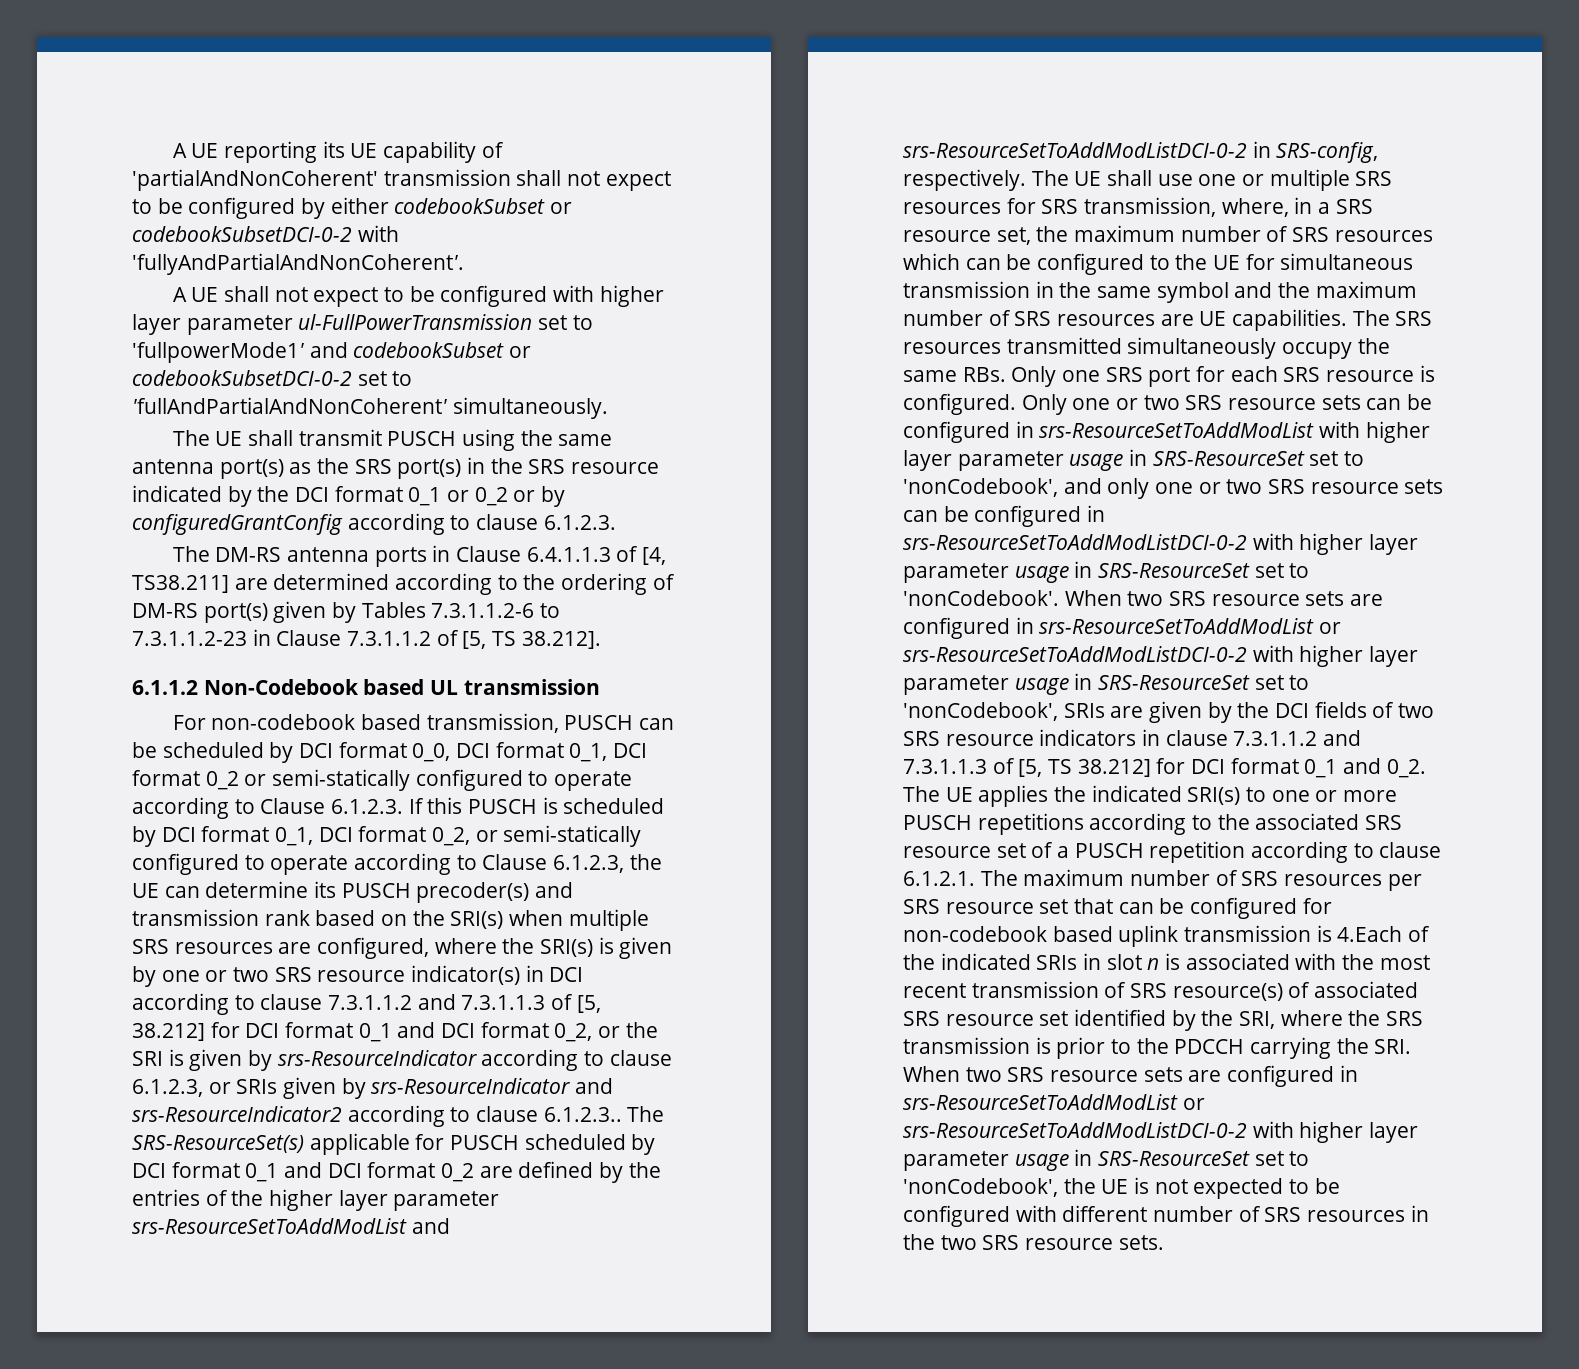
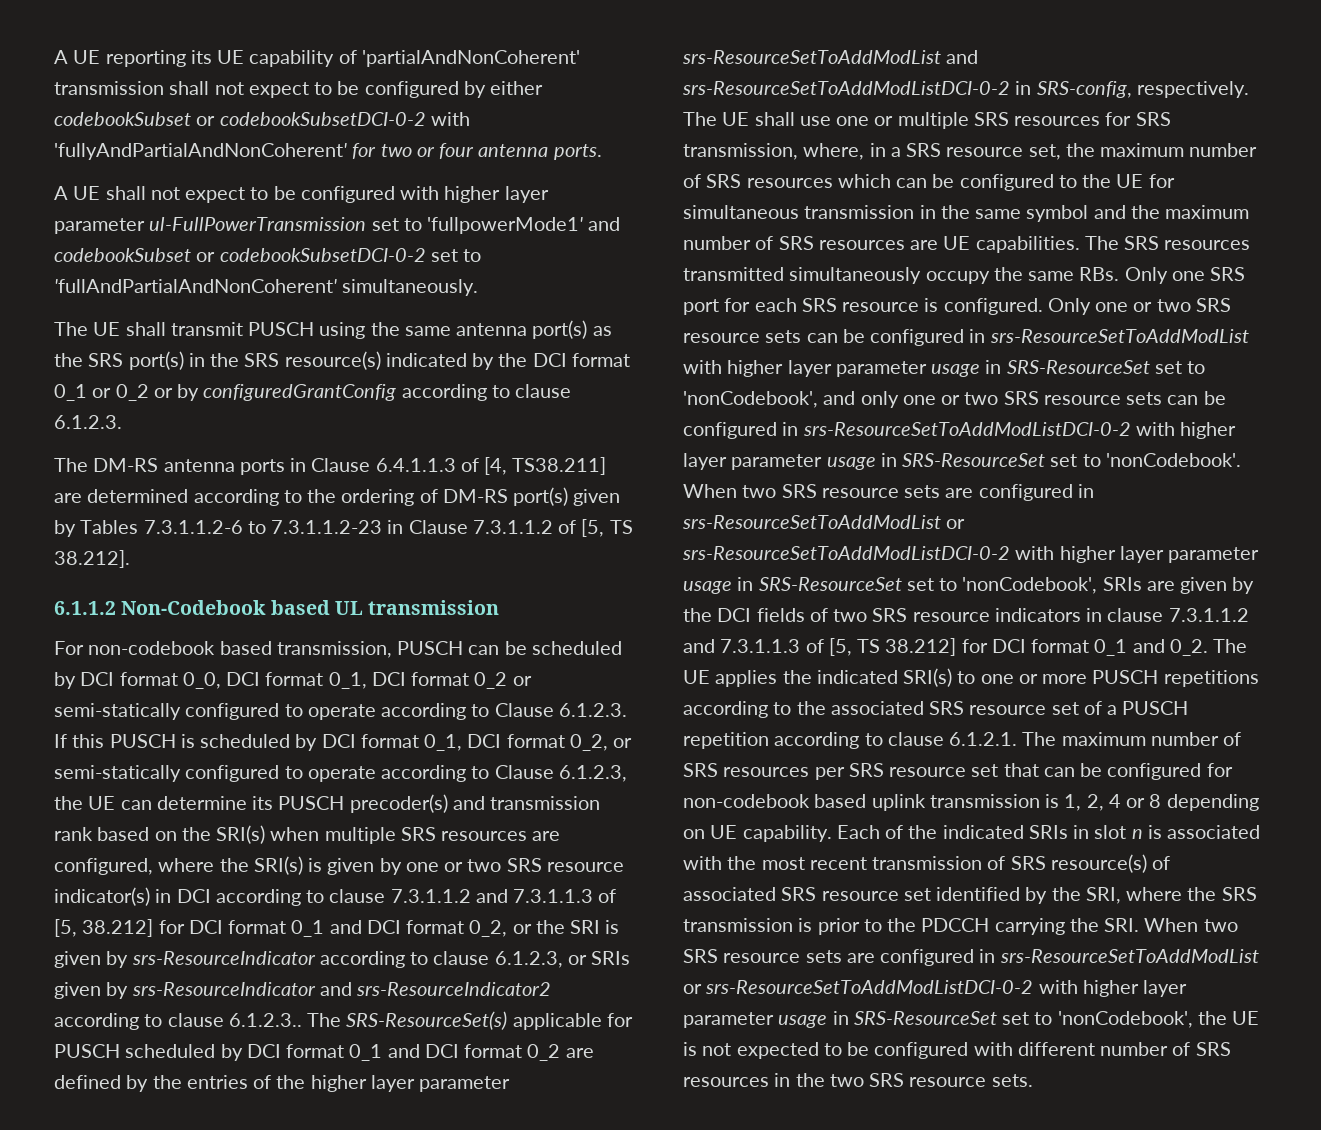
[132,253,464,275] 'fullyAndPartialAndNonCoherent'. -> [54,143,602,160] 'fullyAndPartialAndNonCoherent' for two or four antenna ports.
[571,462,660,474] resource -> [284,351,381,370] resource(s)
[1337,926,1403,942] 4.Each -> [1064,794,1259,811] [683,825,880,842] 1, 2, 4 or 8 depending on UE capability. Each

